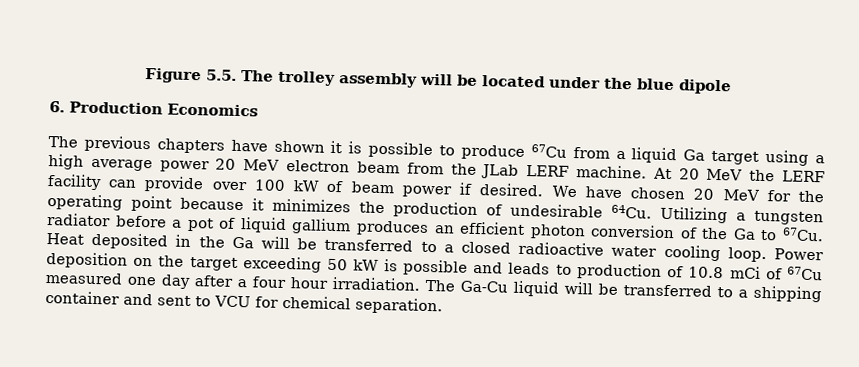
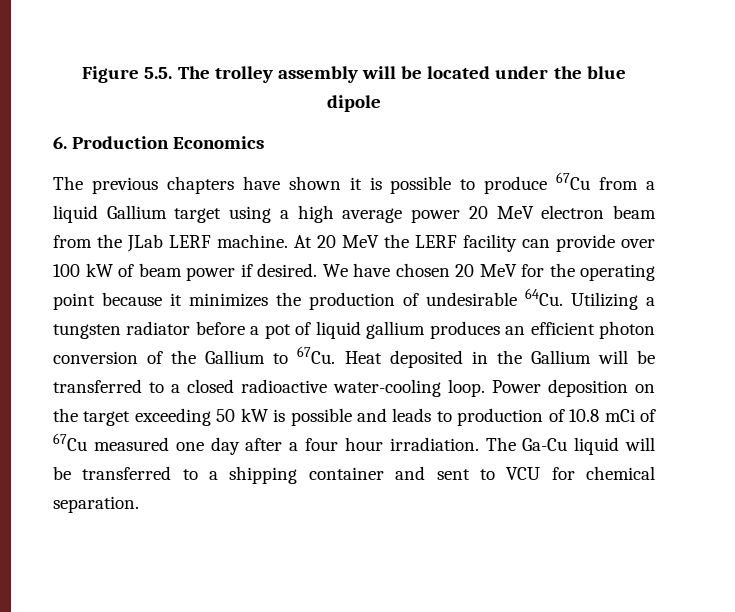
[683,149,706,161] Ga -> [106,205,167,219] Gallium
[732,228,756,240] Ga -> [205,350,266,364] Gallium
[231,236,254,249] Ga -> [530,350,591,364] Gallium
[611,244,721,262] water cooling -> [333,379,441,397] water-cooling

